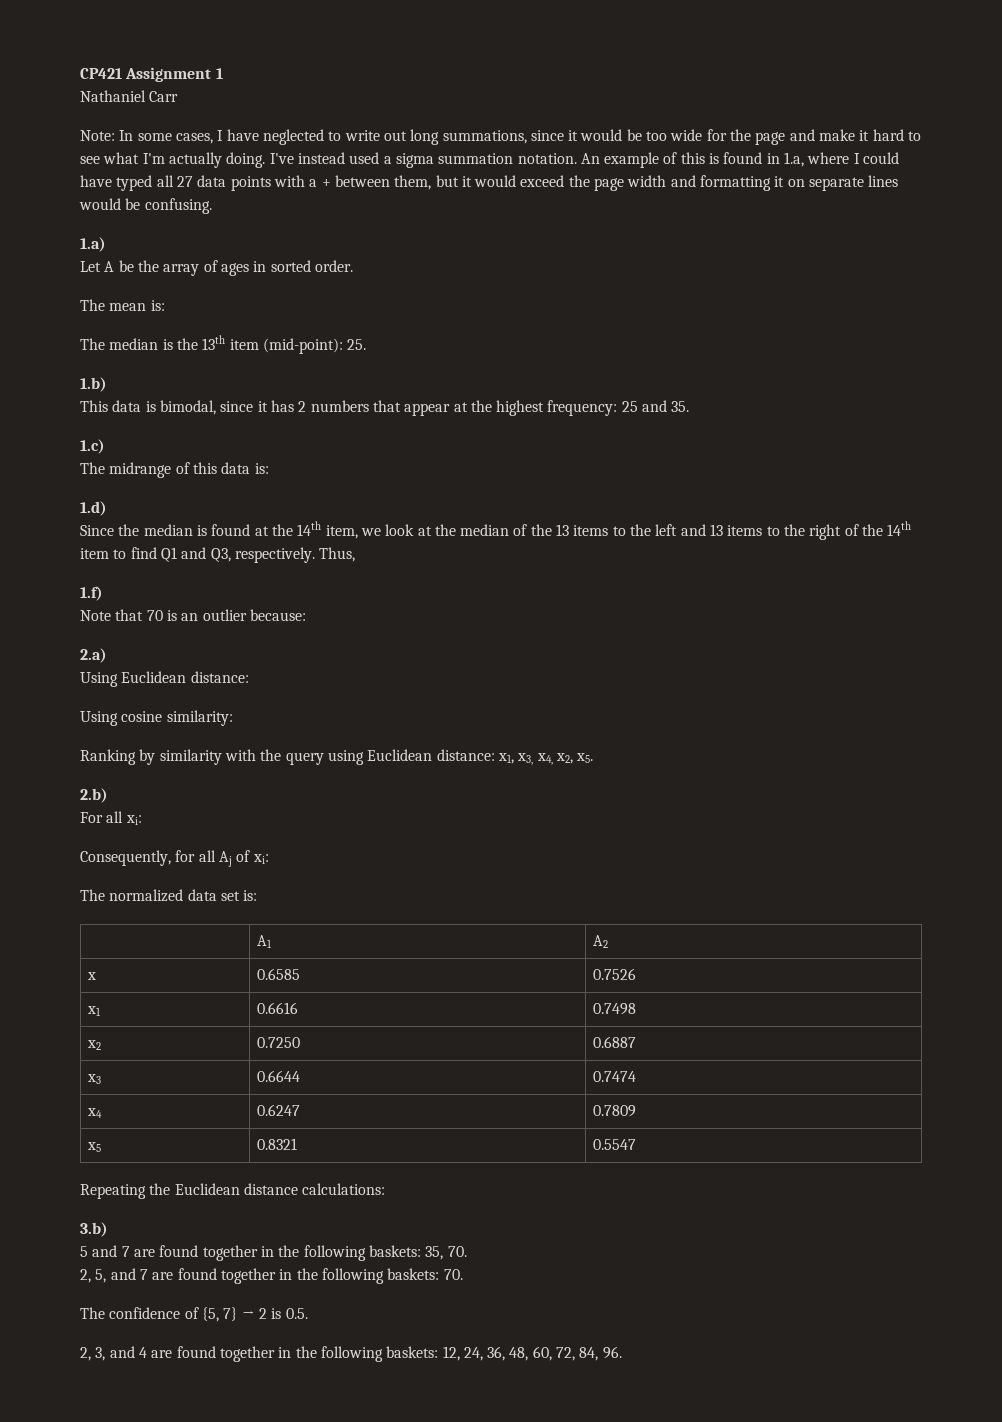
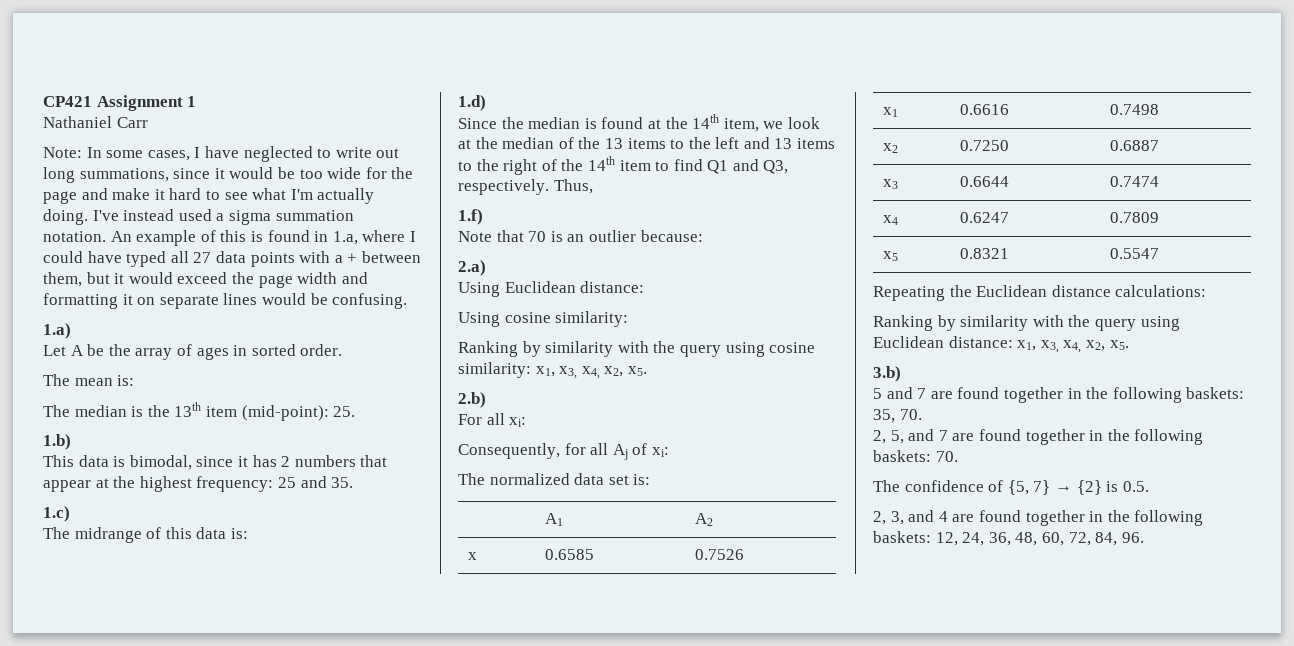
[367,749,495,761] Euclidean distance: -> [769,342,816,353] [458,362,531,378] cosine similarity:
(386, 1189) none -> [873,315,1180,331] [873,336,1129,353] // Ranking by similarity with the query using Euclidean distance: x1, x3, x4, x2, x5.
[258,1308,267,1319] 2 -> [1076,480,1102,495] {2}

